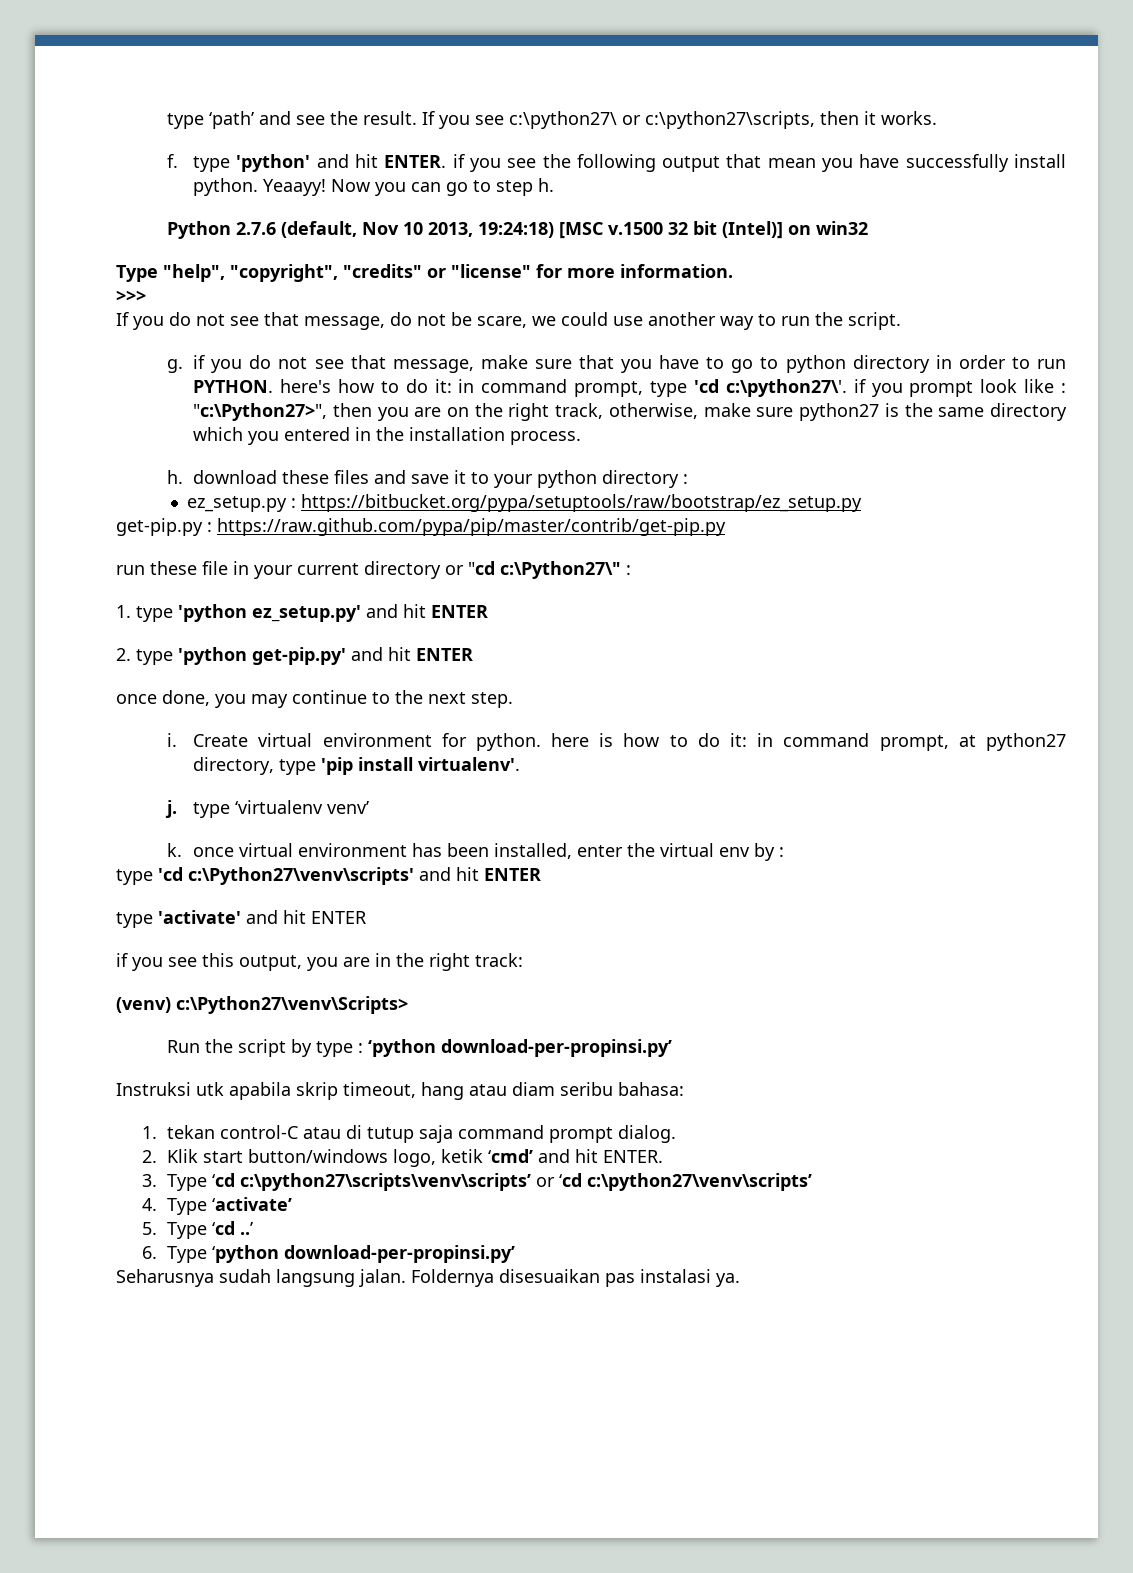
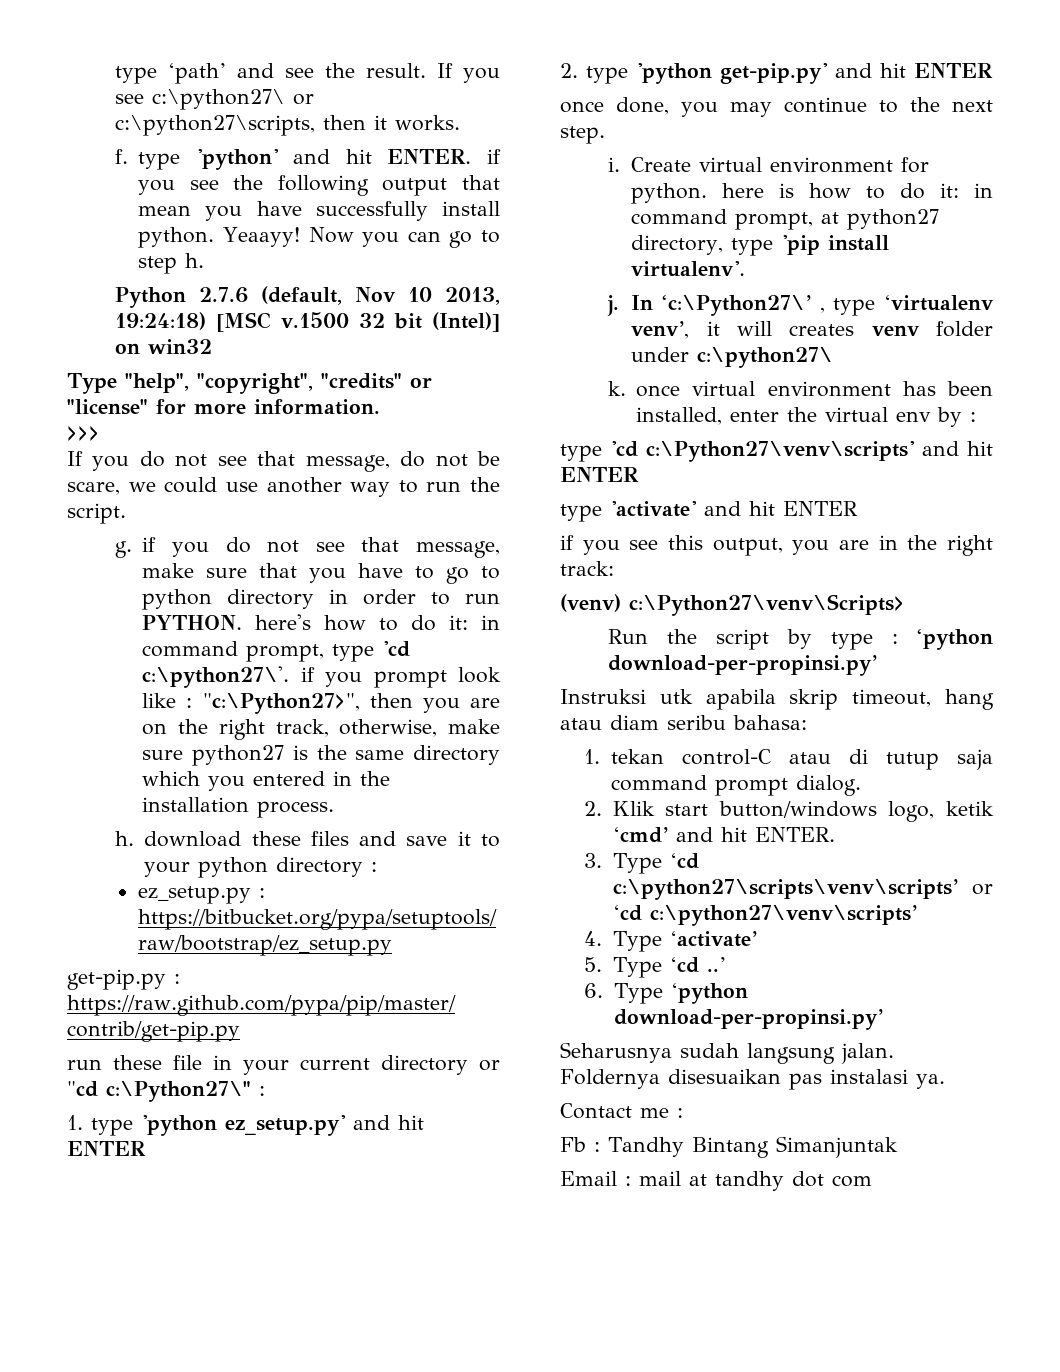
[193,800,370,818] type ‘virtualenv venv’ -> [631,295,994,316] [631,321,993,339] [631,347,834,368] In ‘c:\Python27\’ , type ‘virtualenv venv’, it will creates venv folder under c:\python27\
(740, 1280) none -> [560,1103,683,1119] [560,1136,898,1158] [560,1171,872,1191] // Contact me : // Fb : Tandhy Bintang Simanjuntak // Email : mail at tandhy dot com

